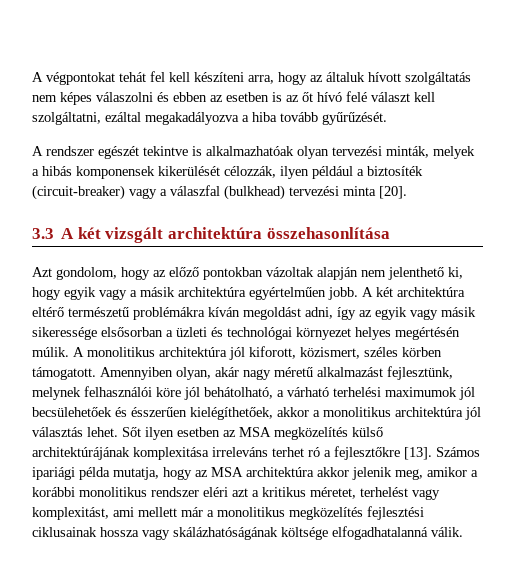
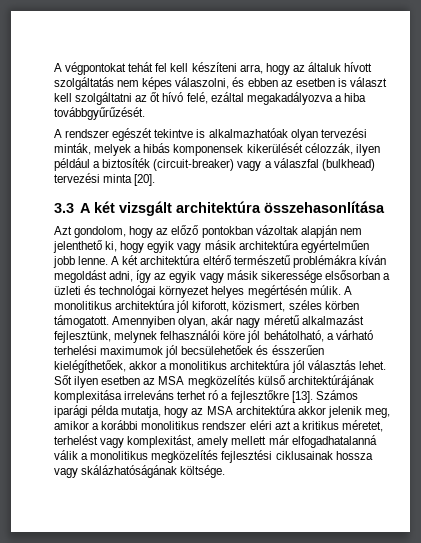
[96,92,153,102] válaszolni -> [175,77,230,89] válaszolni,
[286,91,435,102] [32,112,101,125] az őt hívó felé választ kell szolgáltatni, -> [349,77,387,87] [54,92,208,105] választ kell szolgáltatni az őt hívó felé,
[280,112,387,125] tovább gyűrűzését. -> [54,107,145,120] továbbgyűrűzését.
[130,290,137,297] a -> (202, 248) none
[328,287,358,300] jobb. -> [53,256,109,268] jobb lenne.
[32,467,75,480] ipariági -> [54,405,88,418] iparági
[113,507,134,517] ami -> [197,436,229,448] amely
(203, 512) none -> [291,435,377,448] [54,450,78,460] elfogadhatalanná válik
[281,526,463,540] költsége elfogadhatalanná válik. -> [180,465,226,478] költsége.

